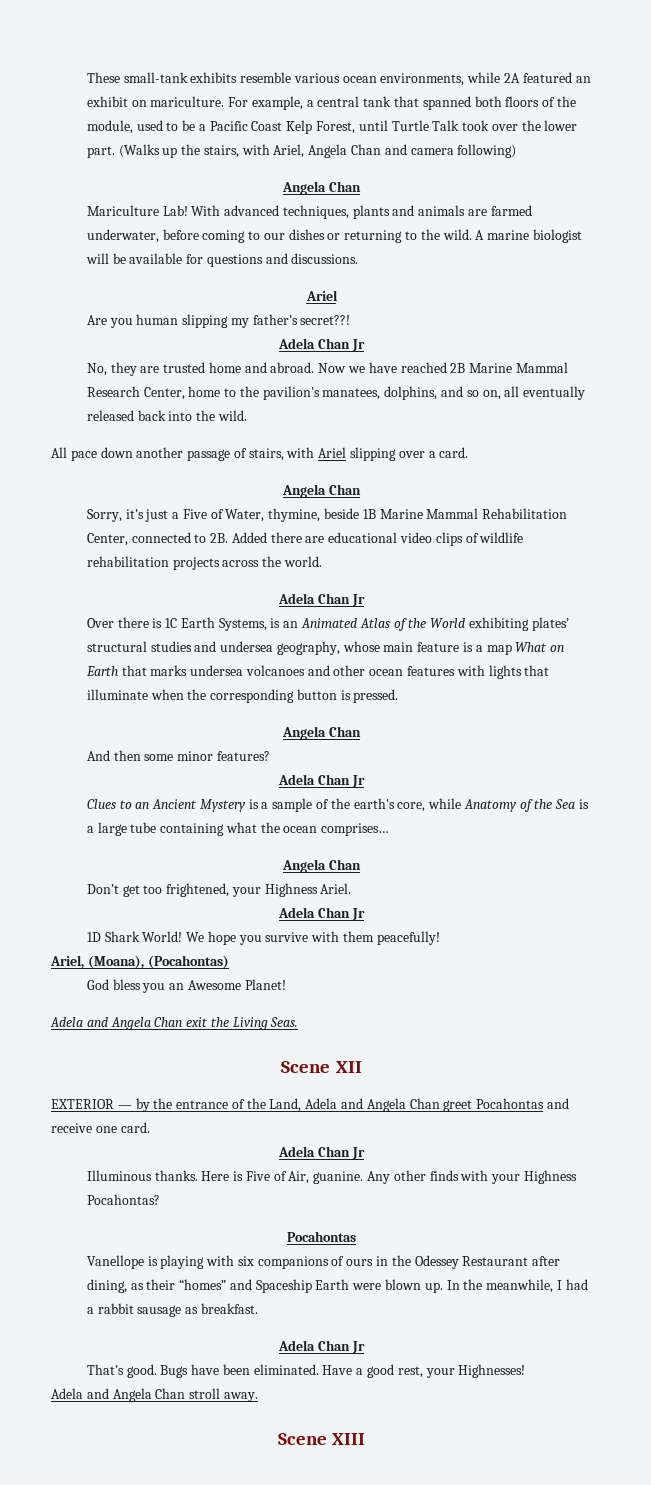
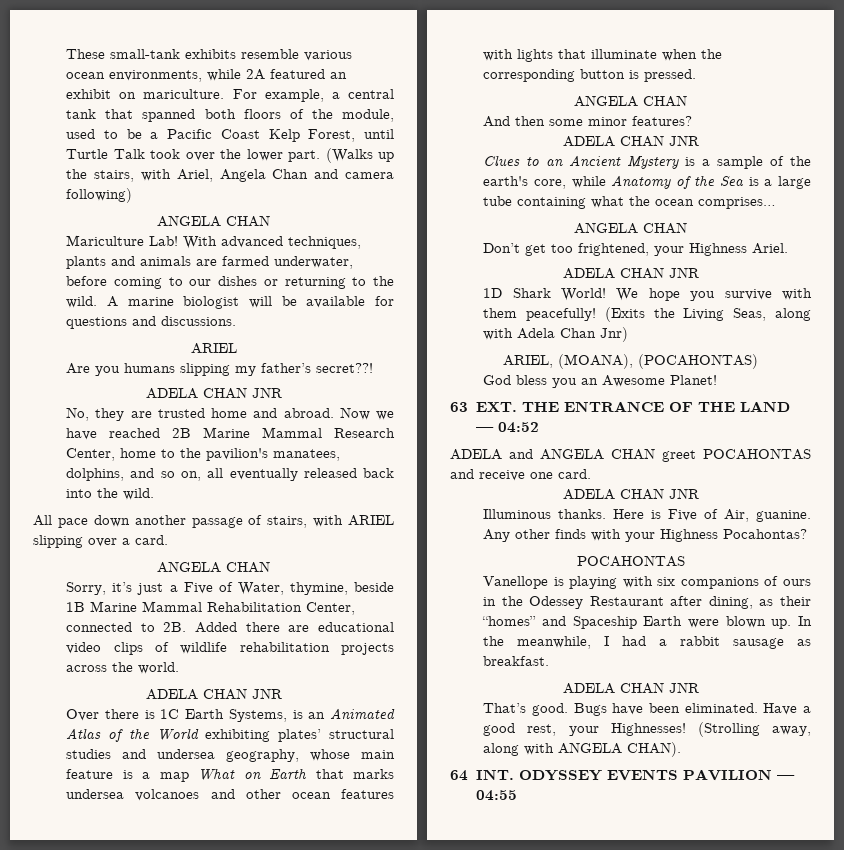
[282,181,361,195] Angela Chan -> [157,215,270,227] ANGELA CHAN
[305,290,338,301] Ariel -> [190,343,237,354] ARIEL
[136,314,179,325] human -> [124,363,176,373] humans
[278,338,365,352] Adela Chan Jr -> [145,387,282,399] ADELA CHAN JNR
[318,447,347,458] Ariel -> [348,515,394,526] ARIEL
[282,484,361,498] Angela Chan -> [157,561,270,573] ANGELA CHAN
[278,593,365,607] Adela Chan Jr -> [145,688,282,700] ADELA CHAN JNR
[282,726,361,740] Angela Chan -> [574,95,687,107] ANGELA CHAN
[278,774,365,788] Adela Chan Jr -> [562,135,699,147] ADELA CHAN JNR
[282,859,361,873] Angela Chan -> [574,222,687,234] ANGELA CHAN
[278,907,365,921] Adela Chan Jr -> [562,267,699,279] ADELA CHAN JNR
[50,955,229,969] // Ariel, (Moana), (Pocahontas) -> [604,307,811,322] [483,327,629,342] [503,354,758,369] (Exits the Living Seas, along with Adela Chan Jnr) // ARIEL, (MOANA), (POCAHONTAS)
[50,1017,299,1030] [281,1061,362,1073] [51,1098,545,1112] Adela and Angela Chan exit the Living Seas. // Scene XII // EXTERIOR — by the entrance of the Land, Adela and Angela Chan greet Pocahontas -> [450,401,790,412] [475,422,539,433] [450,448,811,462] 63 EXT. THE ENTRANCE OF THE LAND — 04:52 // ADELA and ANGELA CHAN greet POCAHONTAS
[278,1146,365,1160] Adela Chan Jr -> [562,488,699,500] ADELA CHAN JNR
[287,1231,356,1242] Pocahontas -> [576,555,685,567] POCAHONTAS
[278,1340,365,1354] Adela Chan Jr -> [562,682,699,694] ADELA CHAN JNR
[51,1388,258,1402] [277,1433,366,1445] // Adela and Angela Chan stroll away. // Scene XIII -> [697,722,811,737] [483,742,682,757] [450,769,795,781] [475,790,517,801] (Strolling away, along with ANGELA CHAN). // 64 INT. ODYSSEY EVENTS PAVILION — 04:55

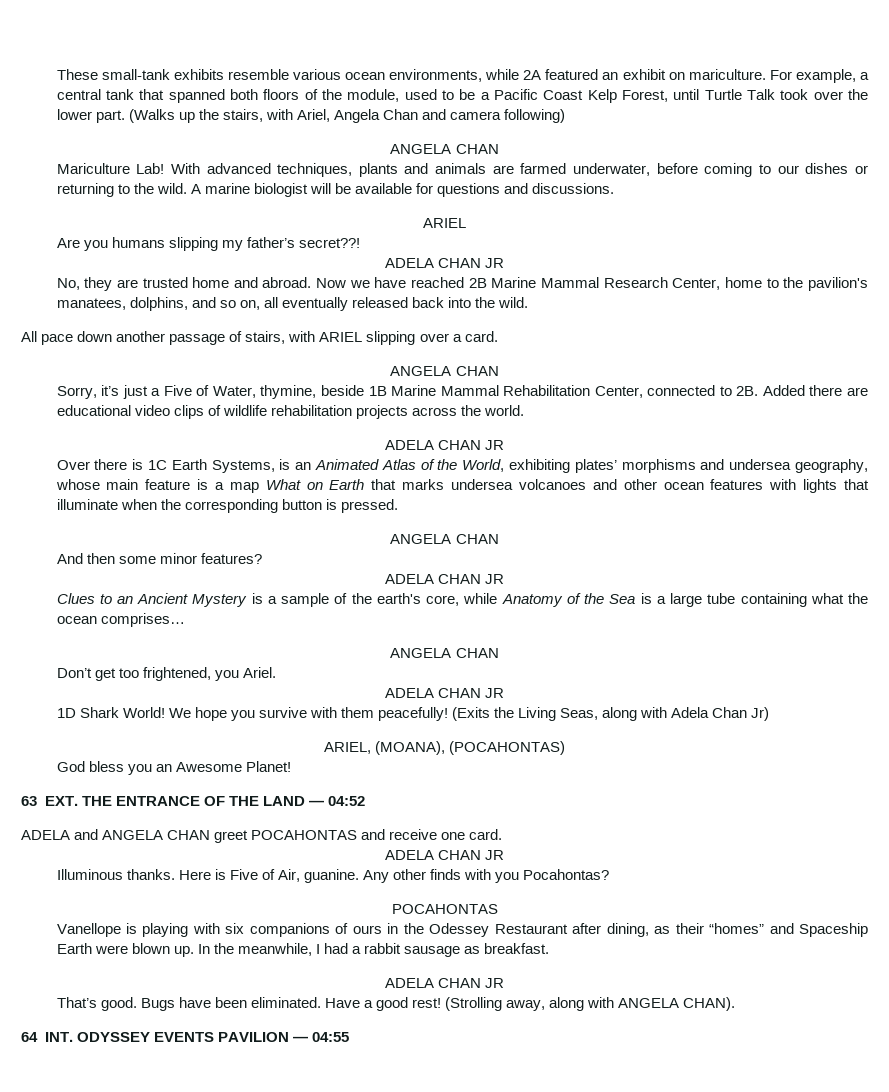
[251,387,282,398] JNR -> [485,258,505,268] JR
[251,688,282,699] JNR -> [485,440,505,450] JR
[156,728,199,740] World -> [462,459,505,472] World,
[329,729,395,739] [66,749,112,759] structural studies -> [621,459,696,473] morphisms
[668,135,699,146] JNR -> [485,574,505,584] JR
[654,243,748,256] your Highness -> [214,670,239,681] you
[668,267,699,278] JNR -> [485,688,505,698] JR
[600,327,629,342] Jnr) -> [751,707,770,721] Jr)
[668,488,699,499] JNR -> [485,850,505,860] JR
[625,529,719,542] your Highness -> [495,872,520,883] you
[668,682,699,693] JNR -> [485,978,505,988] JR
[527,723,686,736] rest, your Highnesses! -> [411,998,441,1008] rest!

